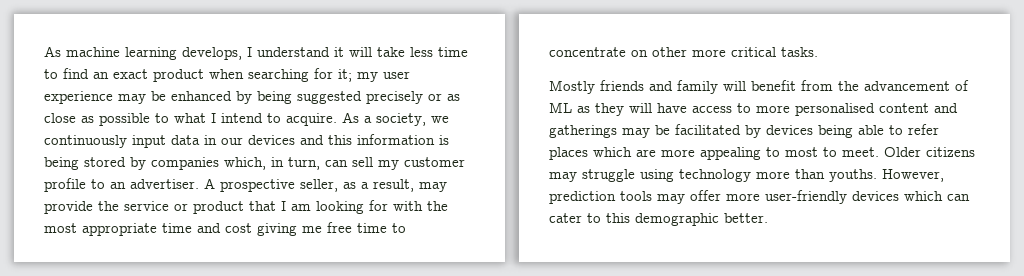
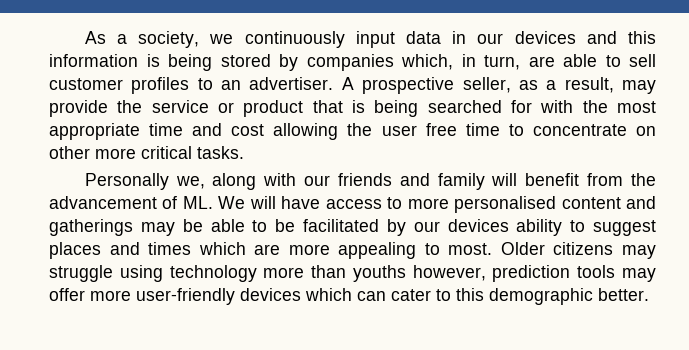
[44,46,468,60] [44,68,410,82] [44,91,460,104] [44,112,359,126] As machine learning develops, I understand it will take less time to find an exact product when searching for it; my user experience may be enhanced by being suggested precisely or as close as possible to what I intend to acquire. As -> [84,31,106,44] As
[325,157,465,170] [44,178,86,192] can sell my customer profile -> [528,54,656,67] [49,77,190,94] are able to sell customer profiles
[281,201,364,214] I am looking -> [352,100,502,117] is being searched
[257,223,322,236] giving me -> [273,123,417,140] allowing the user
[549,80,595,94] Mostly -> [84,173,331,190] Personally we, along with our
[549,102,624,116] ML as they -> [182,196,246,209] ML. We
[675,124,939,138] [549,147,588,160] facilitated by devices being able to refer places -> [210,219,656,236] [49,242,192,259] able to be facilitated by our devices ability to suggest places and times
[785,147,879,157] most to meet. -> [448,243,493,255] most.
[829,169,944,182] youths. However, -> [352,265,486,282] youths however,

